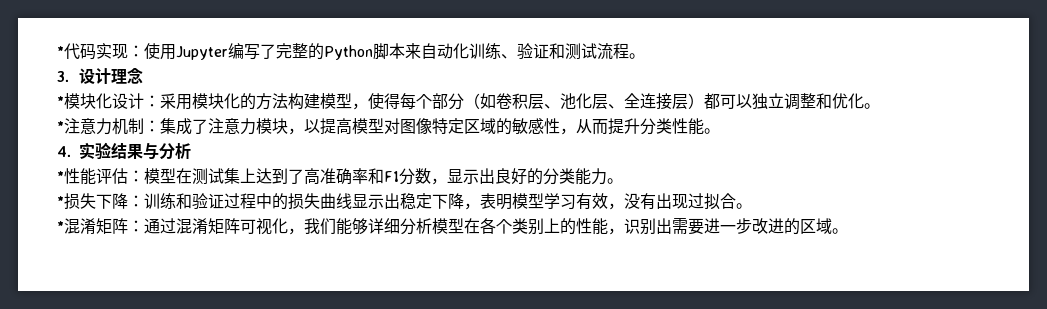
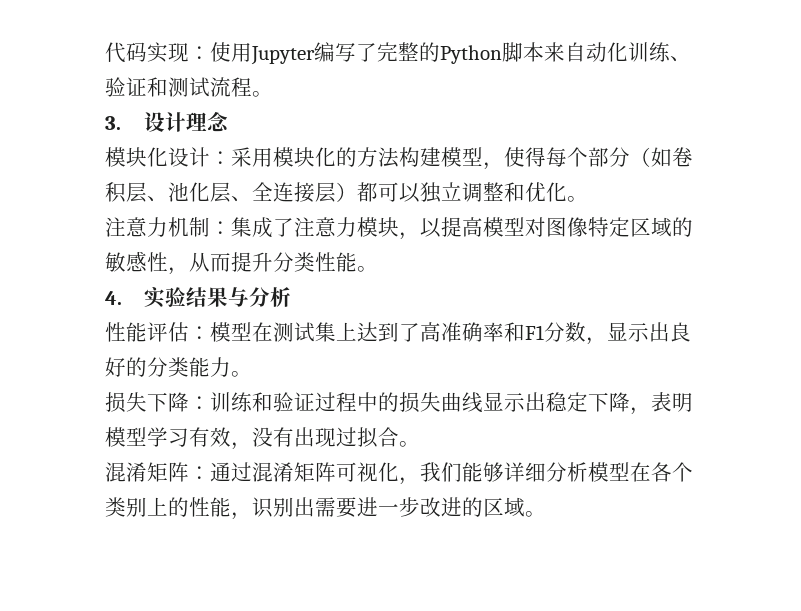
[57,46,64,57] * -> (105, 52) none
[57,96,64,107] * -> (230, 121) none
[57,121,64,132] * -> (588, 199) none
[57,171,64,182] * -> (292, 297) none
[57,196,64,207] * -> (252, 374) none
[57,221,64,232] * -> (420, 444) none

